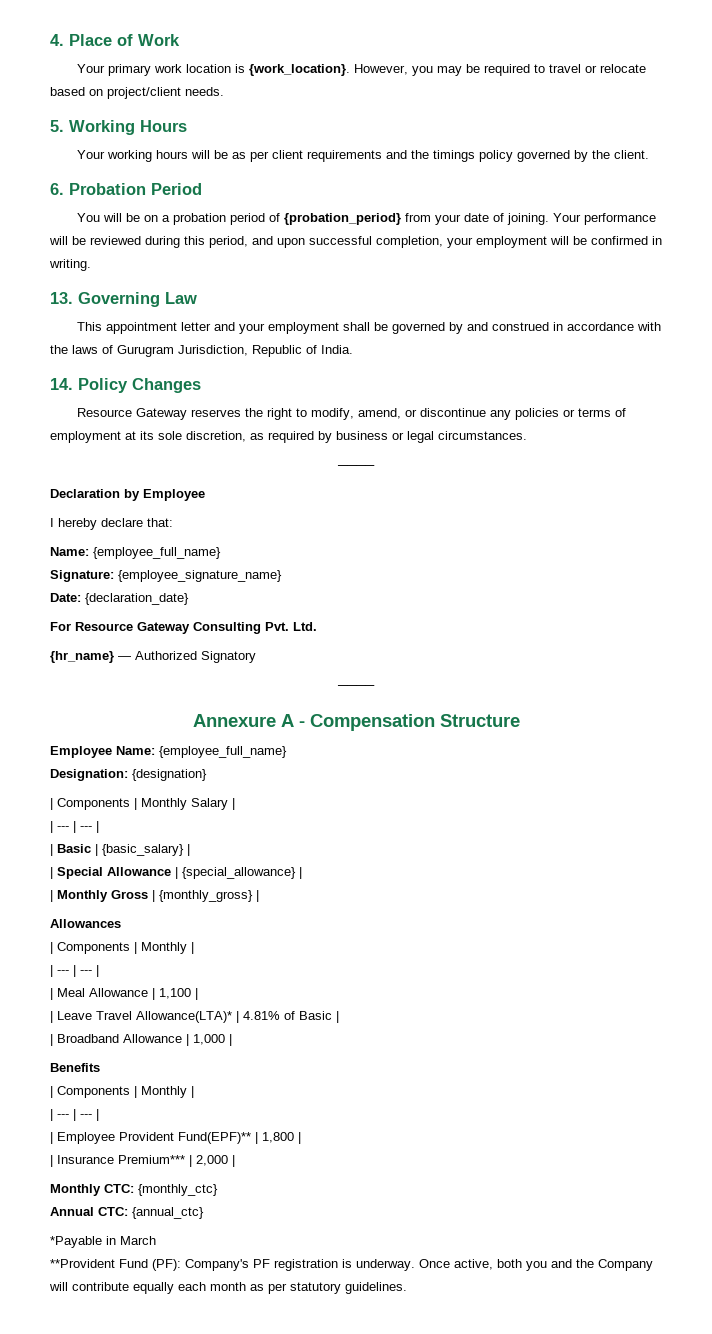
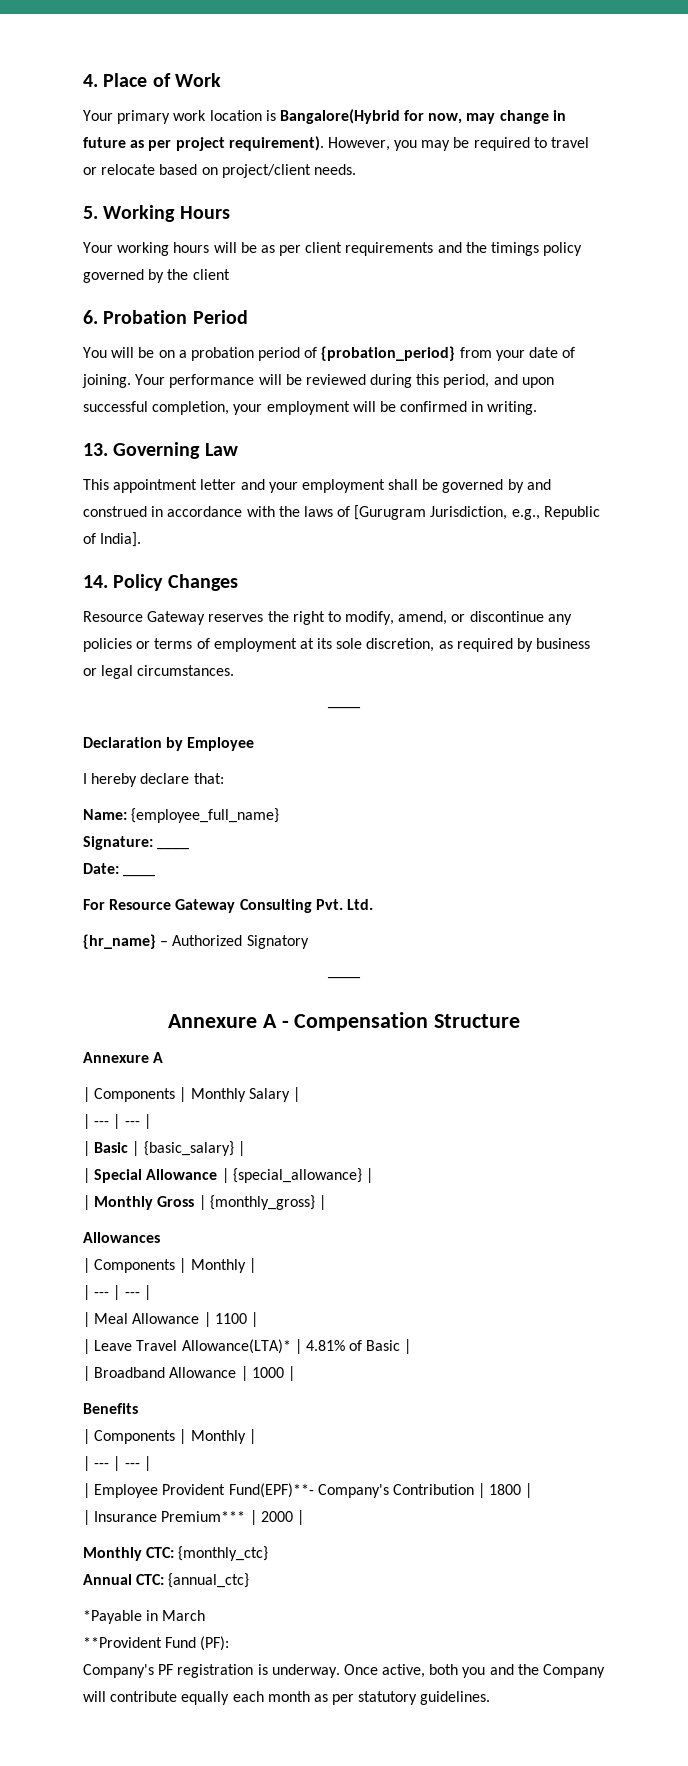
[248,64,350,76] {work_location}. -> [279,109,566,124] [83,136,324,151] Bangalore(Hybrid for now, may change in future as per project requirement).
[613,150,649,159] client. -> [192,269,230,280] client
[117,345,248,357] Gurugram Jurisdiction, -> [354,505,540,520] [Gurugram Jurisdiction, e.g.,
[321,345,353,354] India. -> [100,532,142,547] India].
[118,570,282,582] {employee_signature_name} -> [157,847,190,850] ____
[85,593,189,605] {declaration_date} -> [123,874,156,877] ____
[118,656,131,660] — -> [160,941,169,946] –
[50,746,287,758] [50,769,207,781] Employee Name: {employee_full_name} // Designation: {designation} -> [83,1052,164,1063] Annexure A
[159,988,191,999] 1,100 -> [214,1313,247,1324] 1100
[193,1034,225,1045] 1,000 -> [251,1367,284,1378] 1000
[178,1132,294,1144] Fund(EPF)** | 1,800 -> [228,1483,522,1498] Fund(EPF)**- Company's Contribution | 1800
[196,1155,228,1166] 2,000 -> [260,1511,293,1522] 2000
(181, 1265) none -> (230, 1643) //

